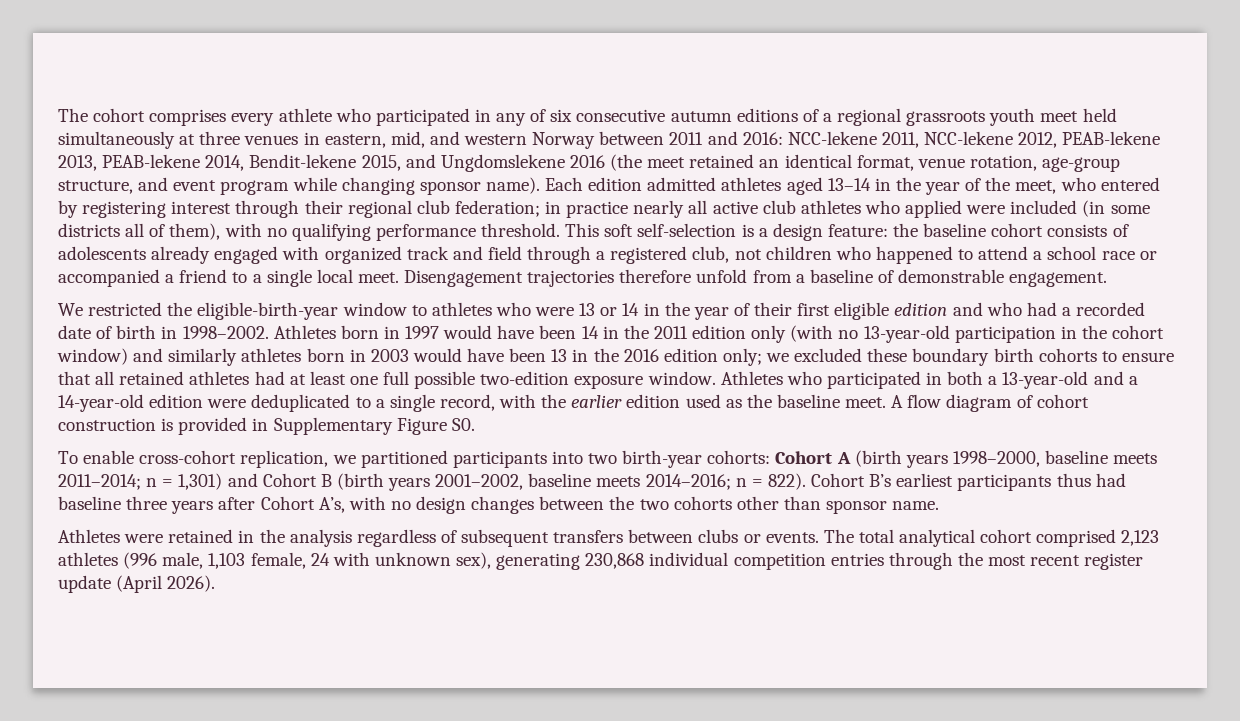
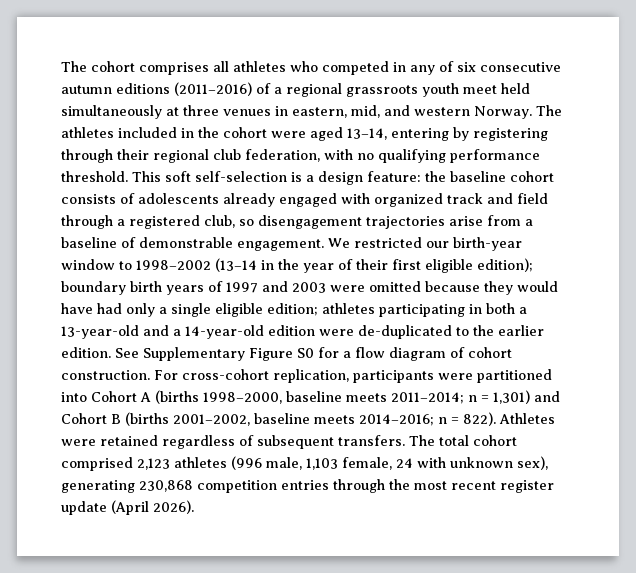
[231,108,470,126] every athlete who participated -> [213,61,389,75] all athletes who competed
(798, 115) none -> [174,82,252,96] (2011–2016)
[532,131,1161,149] [58,154,1121,172] [58,177,1160,195] Norway between 2011 and 2016: NCC-lekene 2011, NCC-lekene 2012, PEAB-lekene 2013, PEAB-lekene 2014, Bendit-lekene 2015, and Ungdomslekene 2016 (the meet retained an identical format, venue rotation, age-group structure, and event program while changing sponsor name). Each edition admitted athletes aged 13–14 in the year of the meet, who entered -> [474,105,562,119] [61,127,449,141] Norway. The athletes included in the cohort were aged 13–14, entering
[171,201,232,214] interest -> (548, 134) none
[454,200,1150,218] [58,223,221,240] federation; in practice nearly all active club athletes who applied were included (in some districts all of them), -> [245,149,320,162] federation,
[734,246,1157,264] [58,269,748,287] not children who happened to attend a school race or accompanied a friend to a single local meet. Disengagement trajectories therefore unfold -> [239,215,483,229] so disengagement trajectories arise
(1108, 279) // -> (324, 245) none
[167,302,640,320] the eligible-birth-year window to athletes who were 13 or 14 -> [426,237,522,251] [61,258,257,272] our birth-year window to 1998–2002 (13–14
[894,302,1146,316] [58,325,1165,343] [57,348,1174,366] [58,371,921,389] edition and who had a recorded date of birth in 1998–2002. Athletes born in 1997 would have been 14 in the 2011 edition only (with no 13-year-old participation in the cohort window) and similarly athletes born in 2003 would have been 13 in the 2016 edition only; we excluded these boundary birth cohorts to ensure that all retained athletes had at least one full possible two-edition exposure window. Athletes who participated -> [477,258,533,272] [61,281,558,295] [61,303,465,317] edition); boundary birth years of 1997 and 2003 were omitted because they would have had only a single eligible edition; athletes participating
[251,394,1089,412] [58,417,475,435] [58,450,948,468] deduplicated to a single record, with the earlier edition used as the baseline meet. A flow diagram of cohort construction is provided in Supplementary Figure S0. // To enable cross-cohort replication, we partitioned participants into two birth-year cohorts: Cohort A (birth years -> [358,325,544,339] [61,347,512,361] [61,369,552,383] [61,390,199,404] de-duplicated to the earlier edition. See Supplementary Figure S0 for a flow diagram of cohort construction. For cross-cohort replication, participants were partitioned into Cohort A (births
[336,473,431,491] (birth years -> [125,412,169,426] (births
[811,473,1126,491] [58,496,940,514] [58,529,819,547] Cohort B’s earliest participants thus had baseline three years after Cohort A’s, with no design changes between the two cohorts other than sponsor name. // Athletes were retained in the analysis regardless of subsequent transfers between clubs or events. -> [499,413,555,424] [61,435,405,449] Athletes were retained regardless of subsequent transfers.
[899,529,976,547] analytical -> (469, 440) none
[649,552,729,566] individual -> (193, 486) none

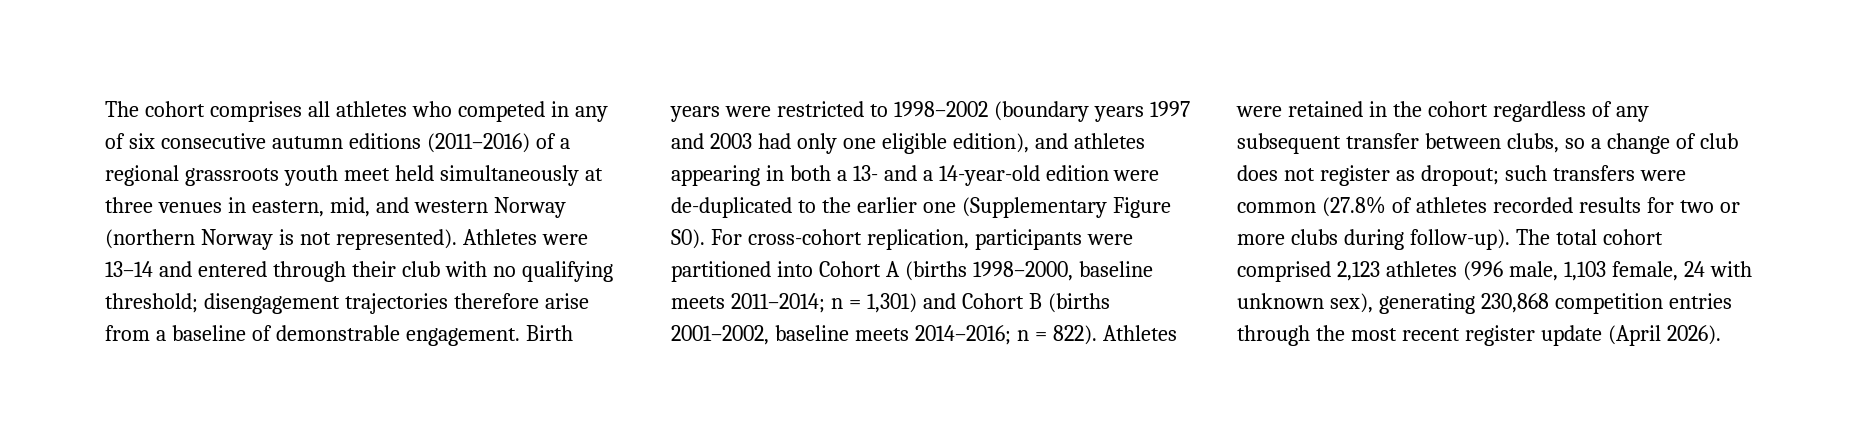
[474,105,562,119] [61,127,548,141] [61,149,540,163] [61,171,554,185] [61,193,548,207] [61,215,254,229] Norway. The athletes included in the cohort were aged 13–14, entering by registering through their regional club federation, with no qualifying performance threshold. This soft self-selection is a design feature: the baseline cohort consists of adolescents already engaged with organized track and field through a registered club, so -> [493,197,566,218] [105,229,588,250] [105,261,613,282] [105,293,198,313] Norway (northern Norway is not represented). Athletes were 13–14 and entered through their club with no qualifying threshold;
(445, 222) none -> [453,293,539,309] therefore
[328,237,522,251] [61,258,533,273] [61,281,558,295] [61,303,465,317] We restricted our birth-year window to 1998–2002 (13–14 in the year of their first eligible edition); boundary birth years of 1997 and 2003 were omitted because they would have had only a single eligible edition; athletes participating -> [525,325,573,341] [670,101,1190,122] [671,133,1145,154] [671,165,760,186] Birth years were restricted to 1998–2002 (boundary years 1997 and 2003 had only one eligible edition), and athletes appearing
[61,325,139,339] 13-year-old -> [852,165,878,181] 13-
[61,347,512,361] [61,370,150,380] edition. See Supplementary Figure S0 for a flow diagram of cohort construction. -> [922,197,1171,218] [671,229,705,249] one (Supplementary Figure S0).
[162,435,405,449] regardless of subsequent transfers. -> [1368,101,1649,122] [1237,133,1738,154] [1237,165,1686,186] [1237,196,1740,217] [1237,229,1510,250] in the cohort regardless of any subsequent transfer between clubs, so a change of club does not register as dropout; such transfers were common (27.8% of athletes recorded results for two or more clubs during follow-up).

